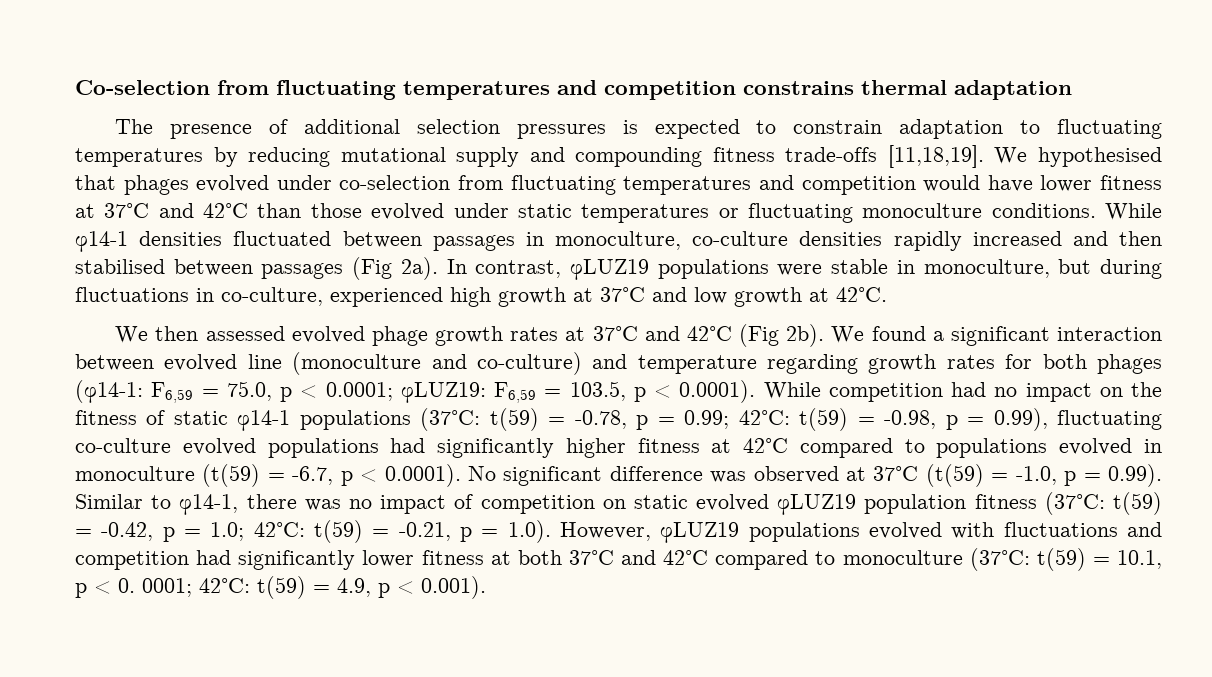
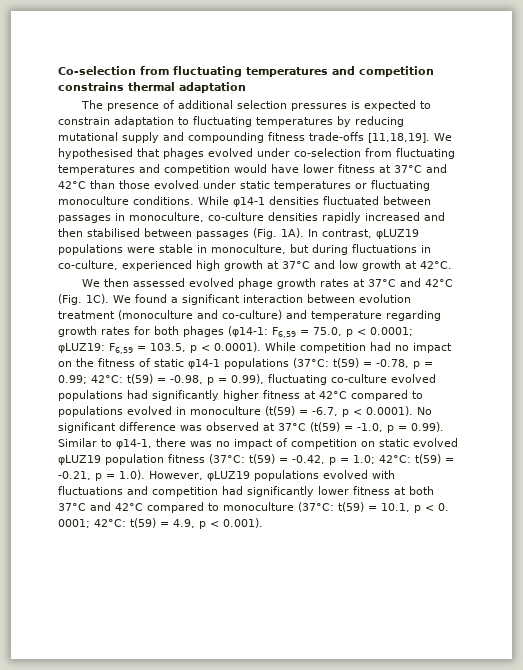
[352,257,438,280] (Fig 2a). -> [253,228,304,239] (Fig. 1A).
[739,324,825,347] (Fig 2b). -> [58,294,109,305] (Fig. 1C).
[164,354,282,371] evolved line -> [359,294,411,303] [58,311,115,319] evolution treatment

